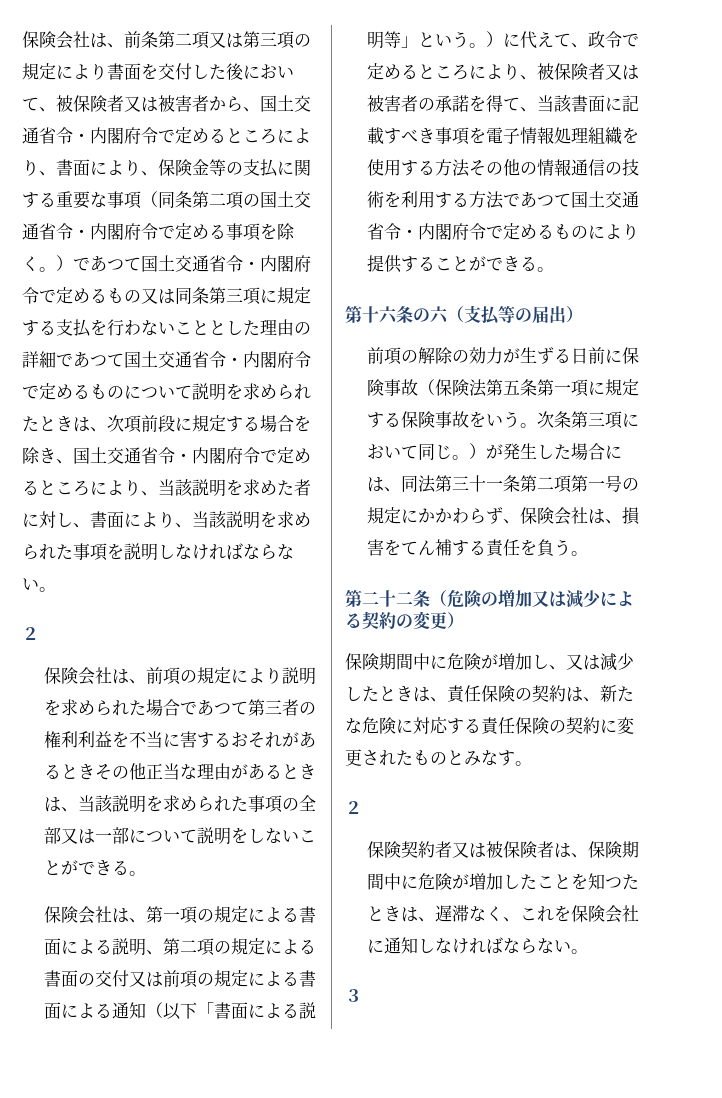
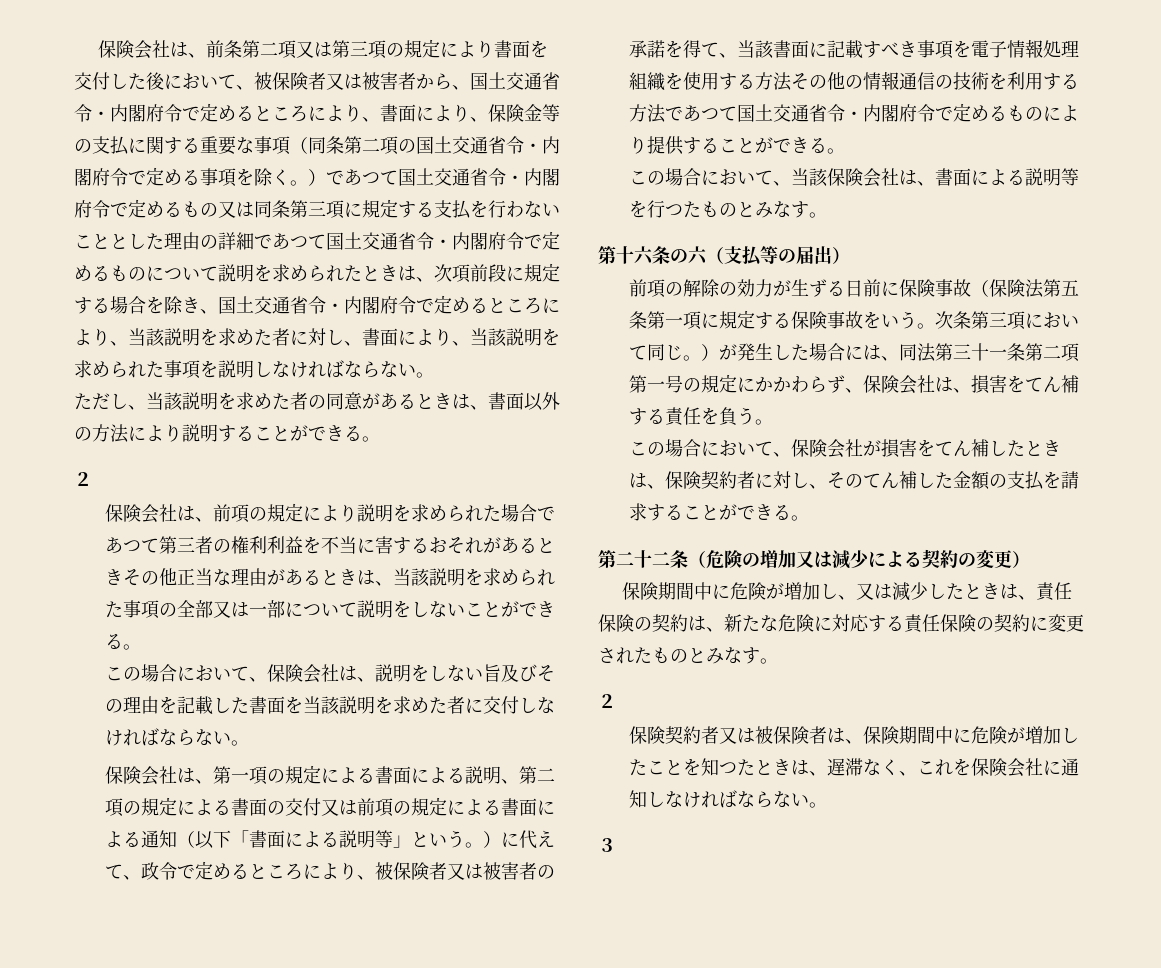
(56, 589) none -> [74,392,560,411] [74,424,380,443] // ただし、当該説明を求めた者の同意があるときは、書面以外の方法により説明することができる。
(147, 873) none -> [104,664,555,683] [104,696,555,715] [104,728,249,746] // この場合において、保険会社は、説明をしない旨及びその理由を記載した書面を当該説明を求めた者に交付しなければならない。
(555, 269) none -> [628,168,1079,187] [628,200,827,218] // この場合において、当該保険会社は、書面による説明等を行つたものとみなす。
(589, 553) none -> [628,439,1061,458] [628,471,1079,490] [628,503,809,521] // この場合において、保険会社が損害をてん補したときは、保険契約者に対し、そのてん補した金額の支払を請求することができる。

